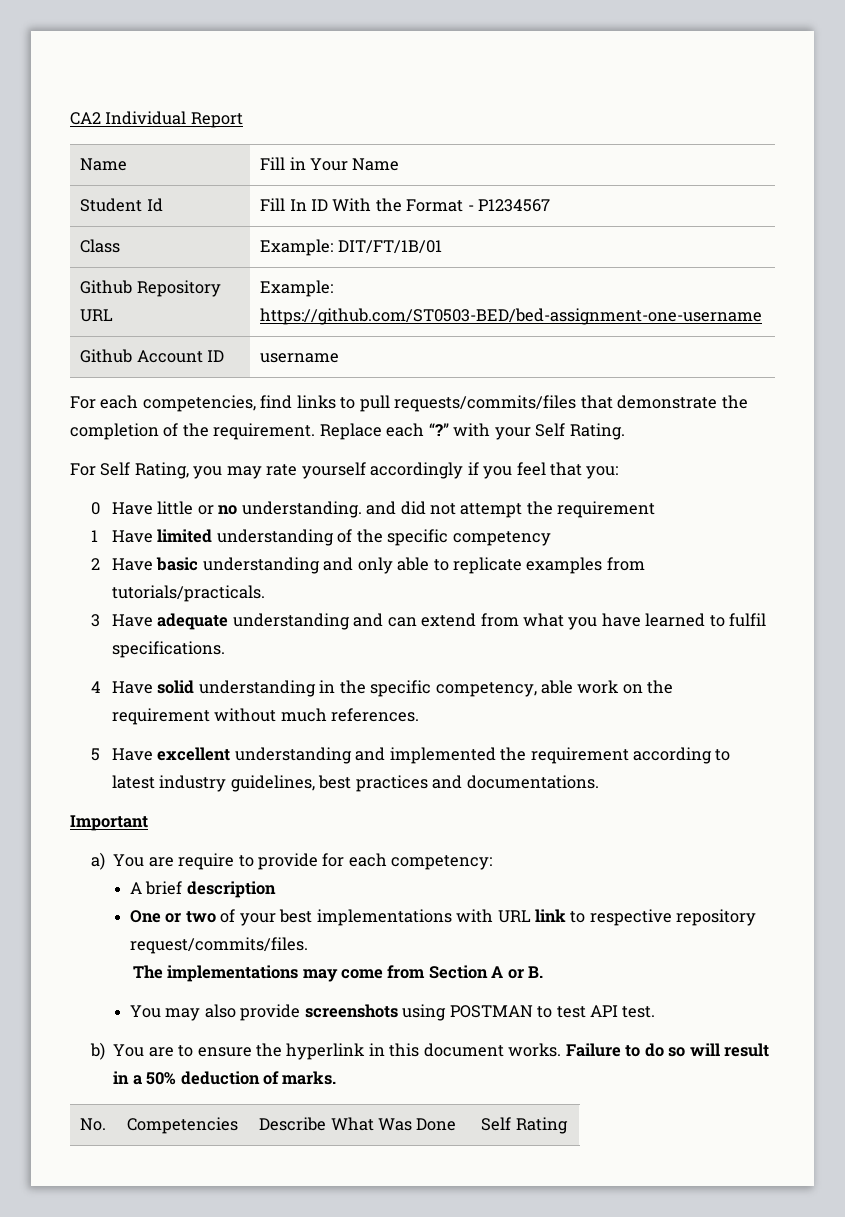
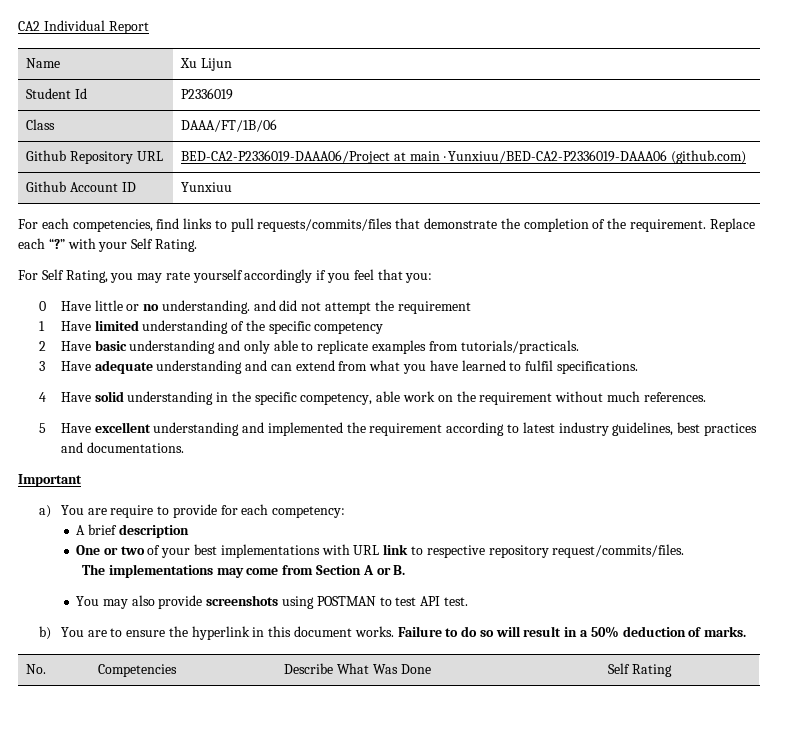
[260,157,400,171] [80,198,163,212] [260,198,551,212] Fill in Your Name // Student Id | Fill In ID With the Format - P1234567 -> [180,58,233,71] [26,88,88,99] [181,88,234,100] Xu Lijun // Student Id | P2336019
[260,239,442,256] Example: DIT/FT/1B/01 -> [181,119,278,132] DAAA/FT/1B/06
[260,280,334,297] [260,308,763,325] Example: https://github.com/ST0503-BED/bed-assignment-one-username -> [181,150,747,164] BED-CA2-P2336019-DAAA06/Project at main · Yunxiuu/BED-CA2-P2336019-DAAA06 (github.com)
[260,353,340,363] username -> [181,182,233,192] Yunxiuu

